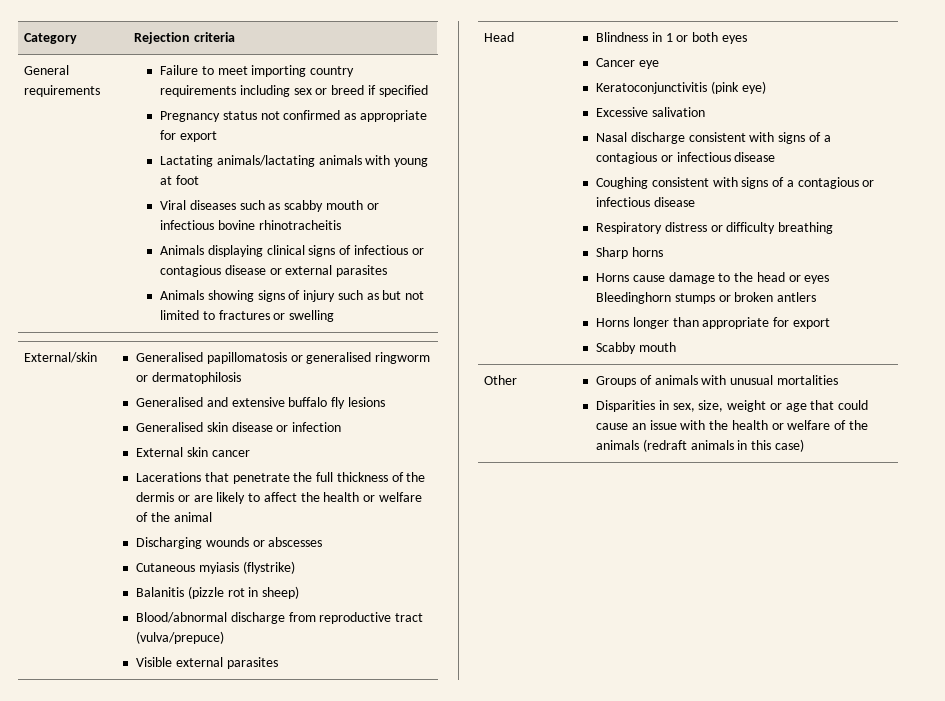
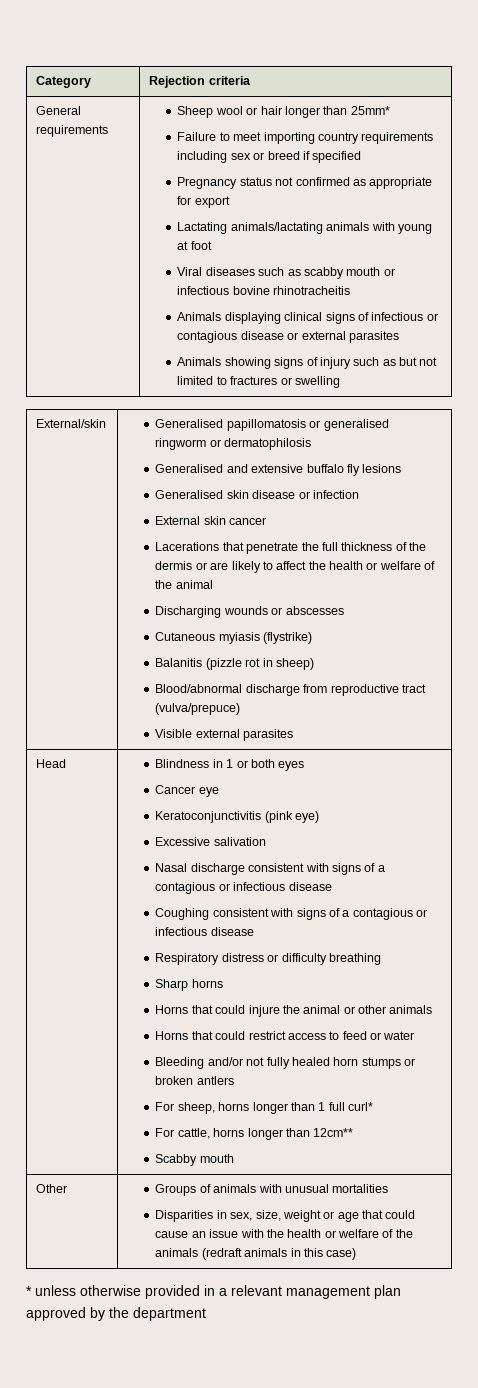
(101, 91) none -> [177,106,390,118] Sheep wool or hair longer than 25mm* //
[632,272,830,284] [595,292,817,304] [595,317,830,329] cause damage to the head or eyes Bleedinghorn stumps or broken antlers // Horns longer than appropriate for export -> [191,1005,433,1017] [155,1031,415,1040] [155,1057,416,1069] [155,1076,234,1085] [155,1102,374,1114] [155,1128,354,1140] that could injure the animal or other animals // Horns that could restrict access to feed or water // Bleeding and/or not fully healed horn stumps or broken antlers // For sheep, horns longer than 1 full curl* // For cattle, horns longer than 12cm**
(804, 445) none -> [26,1285,401,1299] [26,1307,206,1321] // * unless otherwise provided in a relevant management plan approved by the department

